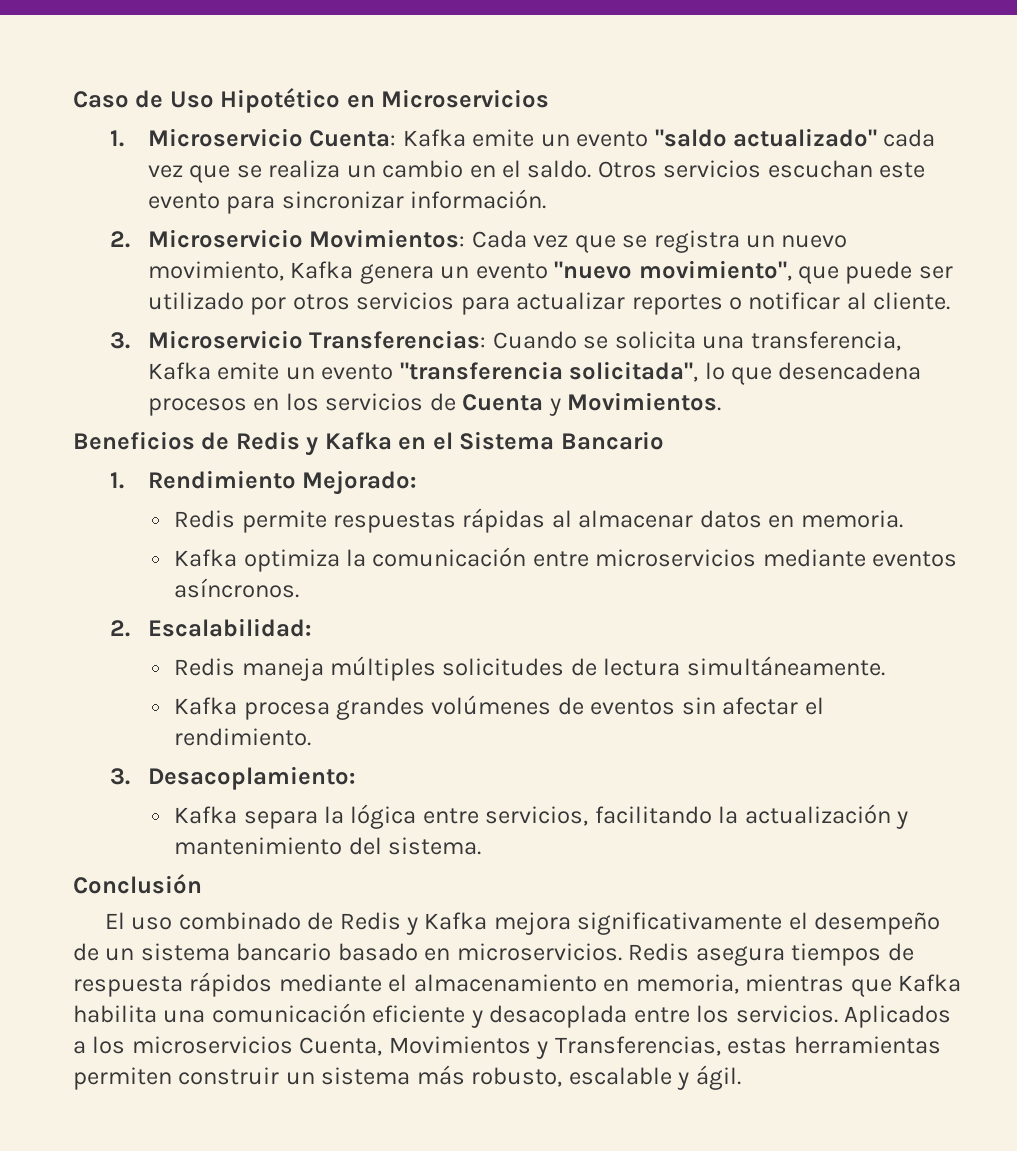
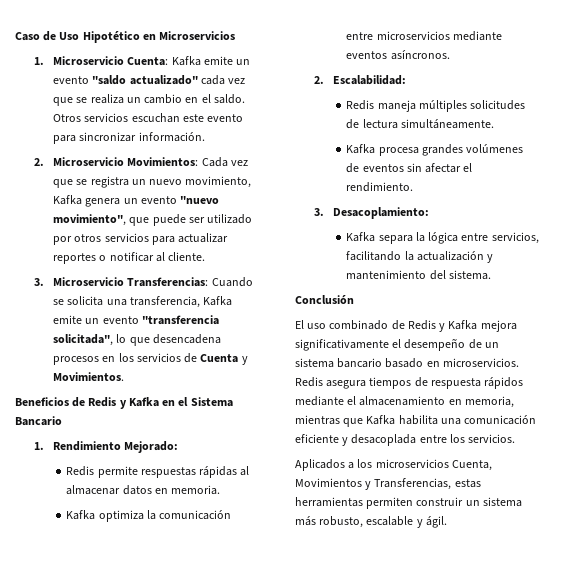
(838, 1014) none -> (516, 438) //

